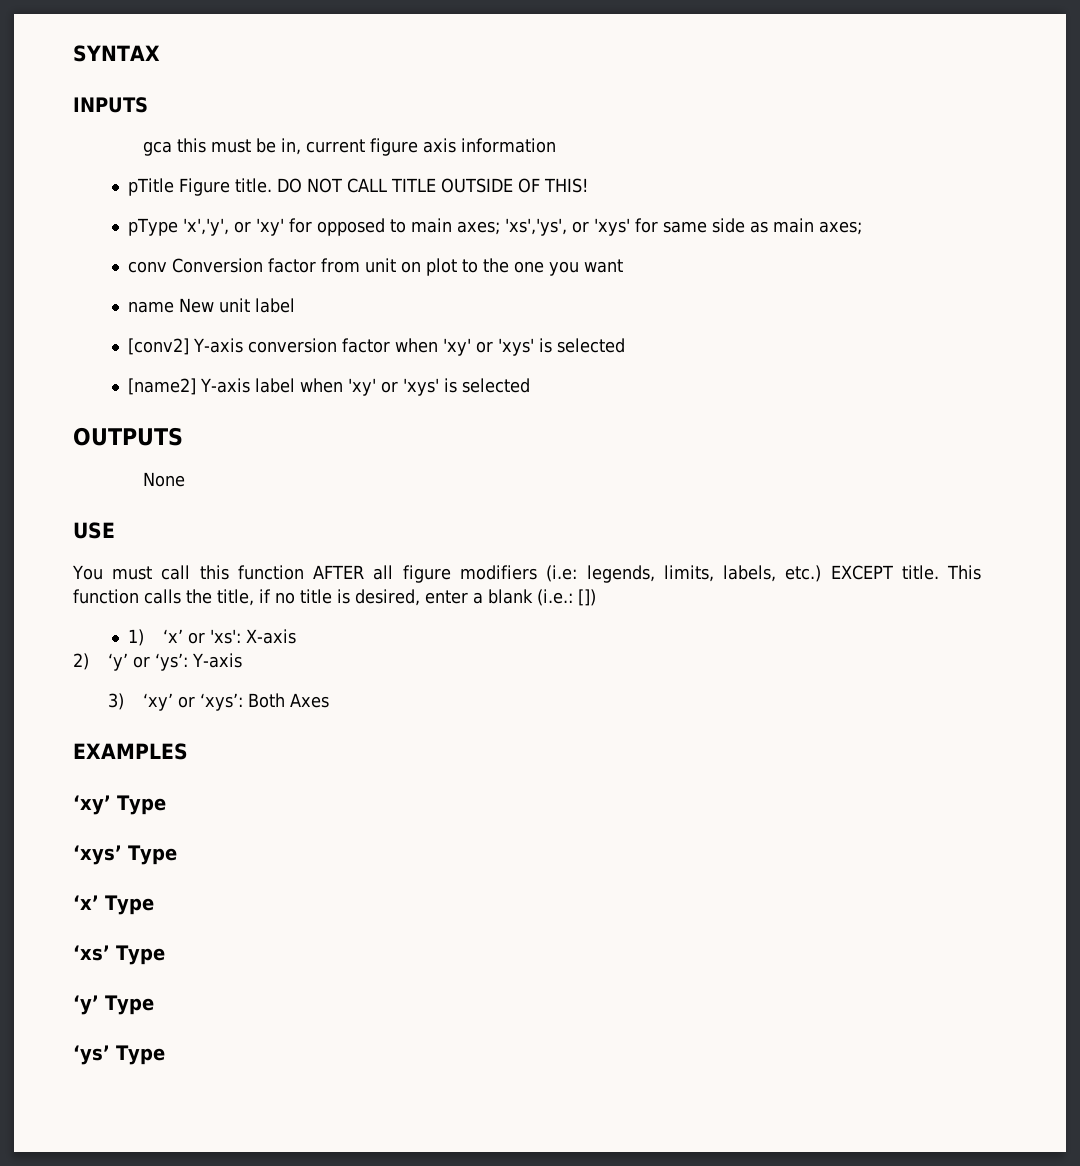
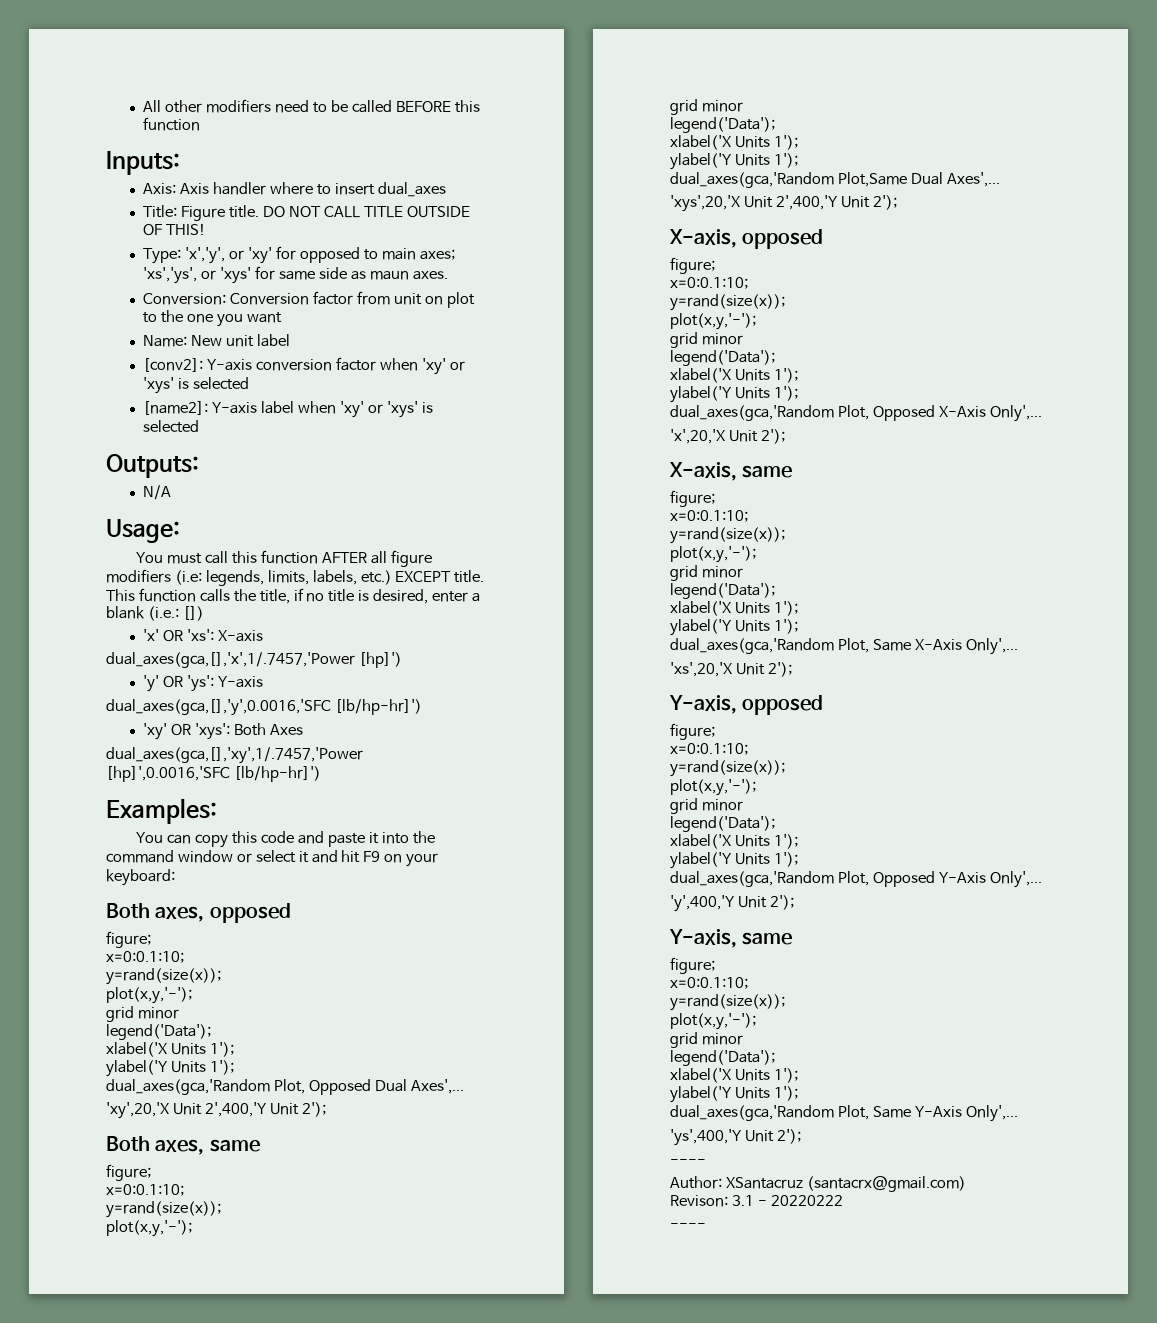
[73,45,160,62] [73,97,148,113] [143,138,557,156] [127,178,174,196] SYNTAX // INPUTS // gca this must be in, current figure axis information // pTitle -> [143,99,480,113] [143,117,201,131] [106,151,180,175] [143,182,446,197] [143,205,178,218] All other modifiers need to be called BEFORE this function // Inputs: // Axis: Axis handler where to insert dual_axes // Title:
[127,218,178,236] pType -> [143,248,182,264] Type:
[772,218,862,235] [127,261,167,273] main axes; // conv -> [369,271,448,280] [143,293,227,305] maun axes. // Conversion:
[127,301,174,313] name -> [143,335,188,347] Name:
[127,338,189,355] [conv2] -> [143,358,204,372] [conv2]:
[127,378,196,395] [name2] -> [143,401,209,415] [name2]:
[73,427,183,446] [143,472,186,487] [73,522,115,539] OUTPUTS // None // USE -> [106,454,199,478] [143,485,172,500] [106,519,180,543] Outputs: // N/A // Usage:
[127,629,206,646] 1) ‘x’ or -> [143,629,184,642] 'x' OR
[73,653,243,671] [108,693,330,711] [73,743,188,760] [73,795,166,815] [73,845,177,865] [73,895,154,915] [73,945,165,965] [73,995,154,1015] [73,1045,165,1065] 2) ‘y’ or ‘ys’: Y-axis // 3) ‘xy’ or ‘xys’: Both Axes // EXAMPLES // ‘xy’ Type // ‘xys’ Type // ‘x’ Type // ‘xs’ Type // ‘y’ Type // ‘ys’ Type -> [106,652,402,668] [143,675,264,692] [106,699,422,716] [143,723,303,740] [106,747,363,764] [106,766,321,782] [106,798,217,824] [136,831,435,848] [106,850,439,867] [106,869,175,886] [106,903,291,923] [106,931,151,948] [106,951,184,963] [106,968,221,985] [106,987,192,1004] [106,1006,179,1022] [106,1024,211,1040] [106,1042,234,1057] [106,1060,234,1077] [106,1079,464,1095] [106,1102,326,1119] [106,1136,260,1155] [106,1164,151,1181] [106,1184,184,1196] [106,1201,221,1218] [106,1220,192,1237] [670,99,743,115] [670,117,775,133] [670,135,798,150] [670,153,798,170] [670,172,1000,188] [670,195,897,212] [669,229,824,249] [670,257,715,274] [670,277,748,289] [670,294,785,311] [670,313,756,330] [670,332,743,348] [670,350,775,366] [670,368,798,383] [670,386,798,403] [670,405,1042,422] [670,429,785,444] [669,462,793,481] [670,490,715,507] [670,510,748,522] [670,527,785,544] [670,546,756,563] [670,565,743,581] [670,583,775,599] [670,601,798,616] [670,619,798,636] [670,638,1018,655] [670,662,792,677] [669,695,824,715] [670,723,715,740] [670,743,748,755] [670,760,785,777] [670,779,756,796] [670,798,743,814] [670,816,775,832] [670,834,798,849] [670,852,798,869] [670,871,1042,888] [670,895,794,912] [669,929,793,948] [670,957,715,974] [670,977,748,989] [670,994,785,1011] [670,1013,756,1030] [670,1032,743,1048] [670,1050,775,1066] [670,1068,798,1083] [670,1086,798,1103] [670,1105,1018,1122] [670,1129,801,1146] [670,1159,706,1165] [670,1176,966,1192] [670,1195,843,1207] [670,1223,706,1229] dual_axes(gca,[],'x',1/.7457,'Power [hp]') // 'y' OR 'ys': Y-axis // dual_axes(gca,[],'y',0.0016,'SFC [lb/hp-hr]') // 'xy' OR 'xys': Both Axes // dual_axes(gca,[],'xy',1/.7457,'Power [hp]',0.0016,'SFC [lb/hp-hr]') // Examples: // You can copy this code and paste it into the command window or select it and hit F9 on your keyboard: // Both axes, opposed // figure; // x=0:0.1:10; // y=rand(size(x)); // plot(x,y,'-'); // grid minor // legend('Data'); // xlabel('X Units 1'); // ylabel('Y Units 1'); // dual_axes(gca,'Random Plot, Opposed Dual Axes',... // 'xy',20,'X Unit 2',400,'Y Unit 2'); // Both axes, same // figure; // x=0:0.1:10; // y=rand(size(x)); // plot(x,y,'-'); // grid minor // legend('Data'); // xlabel('X Units 1'); // ylabel('Y Units 1'); // dual_axes(gca,'Random Plot,Same Dual Axes',... // 'xys',20,'X Unit 2',400,'Y Unit 2'); // X-axis, opposed // figure; // x=0:0.1:10; // y=rand(size(x)); // plot(x,y,'-'); // grid minor // legend('Data'); // xlabel('X Units 1'); // ylabel('Y Units 1'); // dual_axes(gca,'Random Plot, Opposed X-Axis Only',... // 'x',20,'X Unit 2'); // X-axis, same // figure; // x=0:0.1:10; // y=rand(size(x)); // plot(x,y,'-'); // grid minor // legend('Data'); // xlabel('X Units 1'); // ylabel('Y Units 1'); // dual_axes(gca,'Random Plot, Same X-Axis Only',... // 'xs',20,'X Unit 2'); // Y-axis, opposed // figure; // x=0:0.1:10; // y=rand(size(x)); // plot(x,y,'-'); // grid minor // legend('Data'); // xlabel('X Units 1'); // ylabel('Y Units 1'); // dual_axes(gca,'Random Plot, Opposed Y-Axis Only',... // 'y',400,'Y Unit 2'); // Y-axis, same // figure; // x=0:0.1:10; // y=rand(size(x)); // plot(x,y,'-'); // grid minor // legend('Data'); // xlabel('X Units 1'); // ylabel('Y Units 1'); // dual_axes(gca,'Random Plot, Same Y-Axis Only',... // 'ys',400,'Y Unit 2'); // ---- // Author: XSantacruz (santacrx@gmail.com) // Revison: 3.1 - 20220222 // ----

